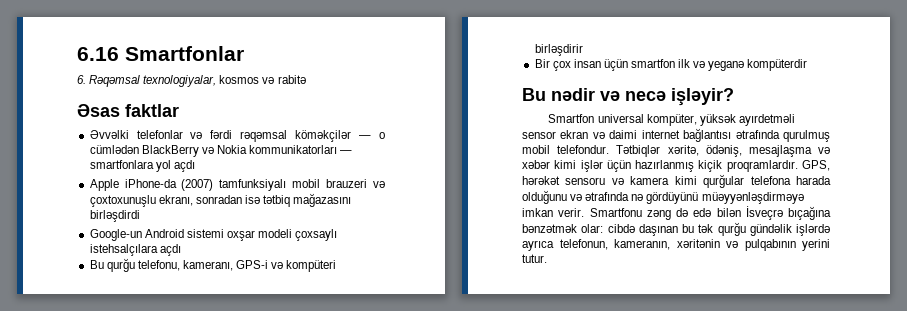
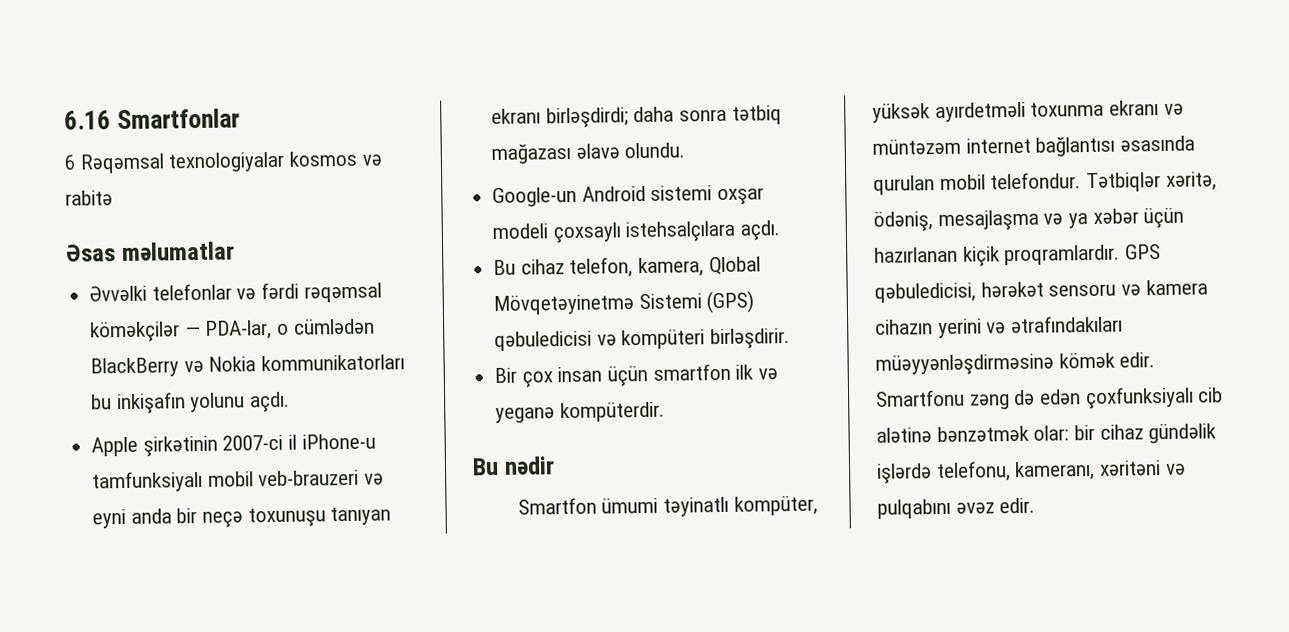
[77,75,217,87] 6. Rəqəmsal texnologiyalar, -> [64,151,286,174] 6 Rəqəmsal texnologiyalar
[125,104,179,117] faktlar -> [120,241,235,262] məlumatlar
(372, 137) none -> [205,320,273,340] PDA-lar,
[340,150,353,154] [89,160,195,172] [89,179,385,191] [89,193,352,207] [89,210,140,222] — smartfonlara yol açdı // Apple iPhone-da (2007) tamfunksiyalı mobil brauzeri və çoxtoxunuşlu ekranı, sonradan isə tətbiq mağazasını birləşdirdi -> [91,391,291,415] [91,433,376,457] [92,469,385,493] [92,506,392,529] [491,105,782,129] [491,142,686,165] bu inkişafın yolunu açdı. // Apple şirkətinin 2007-ci il iPhone-u tamfunksiyalı mobil veb-brauzeri və eyni anda bir neçə toxunuşu tanıyan ekranı birləşdirdi; daha sonra tətbiq mağazası əlavə olundu.
[159,244,181,256] [89,258,269,272] açdı // Bu qurğu telefonu, kameranı, GPS-i -> [740,220,781,241] [493,256,761,279] [493,290,755,316] [494,330,593,352] açdı. // Bu cihaz telefon, kamera, Qlobal Mövqetəyinetmə Sistemi (GPS) qəbuledicisi
[534,44,583,56] birləşdirir -> [710,328,791,350] birləşdirir.
[747,59,808,71] kompüterdir -> [559,401,665,423] kompüterdir.
[600,88,734,106] və necə işləyir? -> (555, 465) none
[597,114,644,123] universal -> [601,496,730,517] ümumi təyinatlı
[522,128,830,142] sensor ekran və daimi internet bağlantısı ətrafında qurulmuş -> [1030,100,1184,117] [872,135,1196,157] [873,175,935,195] toxunma ekranı və müntəzəm internet bağlantısı əsasında qurulan
[522,160,830,172] [522,174,831,188] [522,190,804,204] [522,206,831,220] [522,222,830,236] [522,239,830,251] [522,254,547,263] xəbər kimi işlər üçün hazırlanmış kiçik proqramlardır. GPS, hərəkət sensoru və kamera kimi qurğular telefona harada olduğunu və ətrafında nə gördüyünü müəyyənləşdirməyə imkan verir. Smartfonu zəng də edə bilən İsveçrə bıçağına bənzətmək olar: cibdə daşınan bu tək qurğu gündəlik işlərdə ayrıca telefonun, kameranın, xəritənin və pulqabının yerini tutur. -> [1068,207,1185,229] [874,244,1162,267] [874,279,1208,303] [875,315,1124,339] [875,352,1156,376] [876,386,1224,410] [876,423,1217,444] [877,460,1186,484] [877,497,1036,519] ya xəbər üçün hazırlanan kiçik proqramlardır. GPS qəbuledicisi, hərəkət sensoru və kamera cihazın yerini və ətrafındakıları müəyyənləşdirməsinə kömək edir. Smartfonu zəng də edən çoxfunksiyalı cib alətinə bənzətmək olar: bir cihaz gündəlik işlərdə telefonu, kameranı, xəritəni və pulqabını əvəz edir.

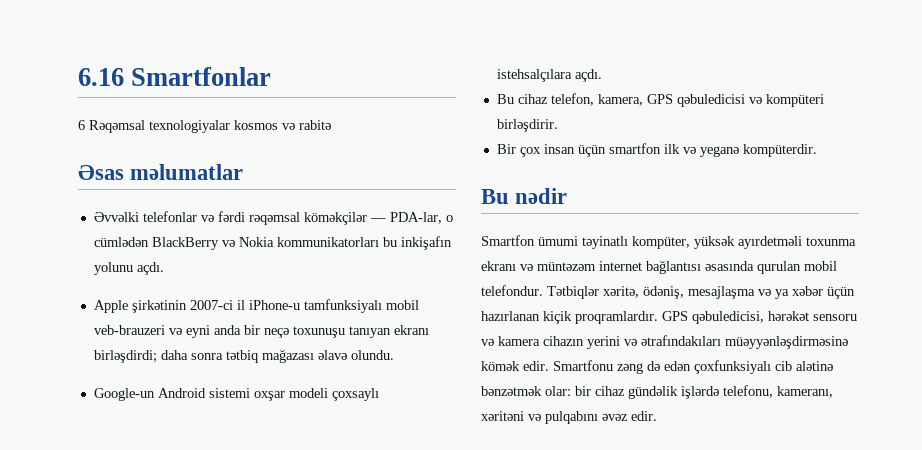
[708,256,761,276] [493,290,755,316] Qlobal Mövqetəyinetmə Sistemi (GPS) -> [646,94,673,104] GPS

